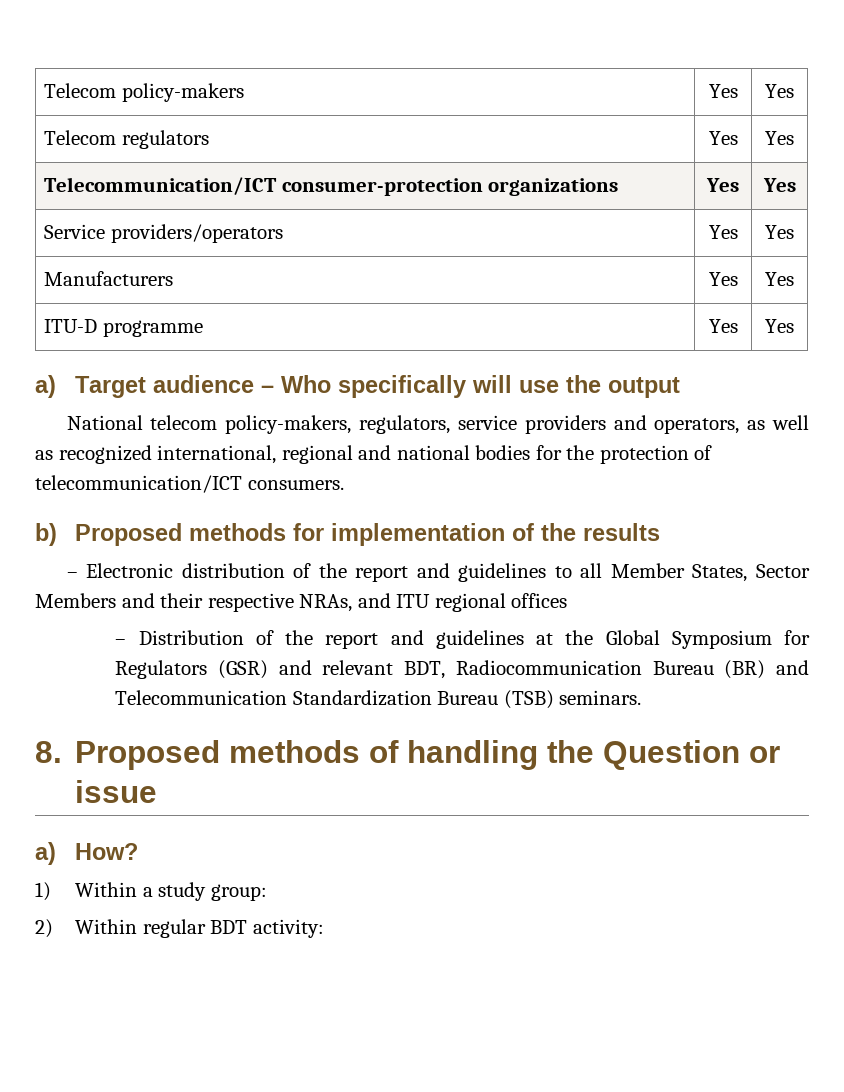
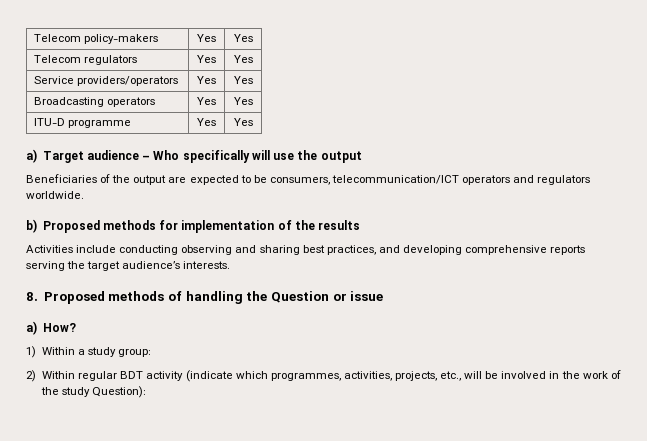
[44,177,619,196] [706,178,739,192] [762,178,796,192] // Telecommunication/ICT consumer-protection organizations | Yes | Yes -> (253, 59) none
[44,271,174,286] Manufacturers -> [34,97,156,107] Broadcasting operators
[66,415,809,434] [35,445,713,464] [35,475,344,493] National telecom policy-makers, regulators, service providers and operators, as well as recognized international, regional and national bodies for the protection of telecommunication/ICT consumers. -> [26,174,591,185] [26,191,84,199] Beneficiaries of the output are expected to be consumers, telecommunication/ICT operators and regulators worldwide.
[66,563,810,582] [35,593,568,612] [115,630,810,649] [115,660,810,679] [115,690,642,709] – Electronic distribution of the report and guidelines to all Member States, Sector Members and their respective NRAs, and ITU regional offices // – Distribution of the report and guidelines at the Global Symposium for Regulators (GSR) and relevant BDT, Radiocommunication Bureau (BR) and Telecommunication Standardization Bureau (TSB) seminars. -> [26,245,586,255] [26,261,231,271] Activities include conducting observing and sharing best practices, and developing comprehensive reports serving the target audience’s interests.
[252,919,324,938] activity: -> [146,370,621,382] [41,386,147,398] activity (indicate which programmes, activities, projects, etc., will be involved in the work of the study Question):

